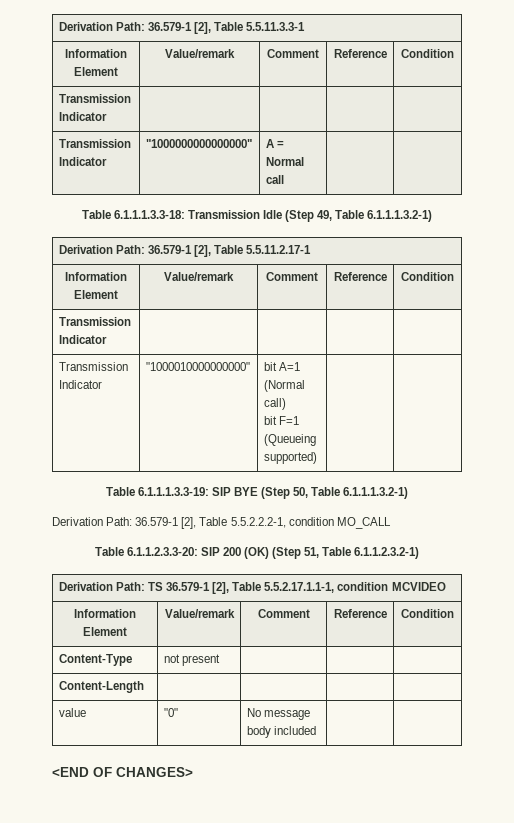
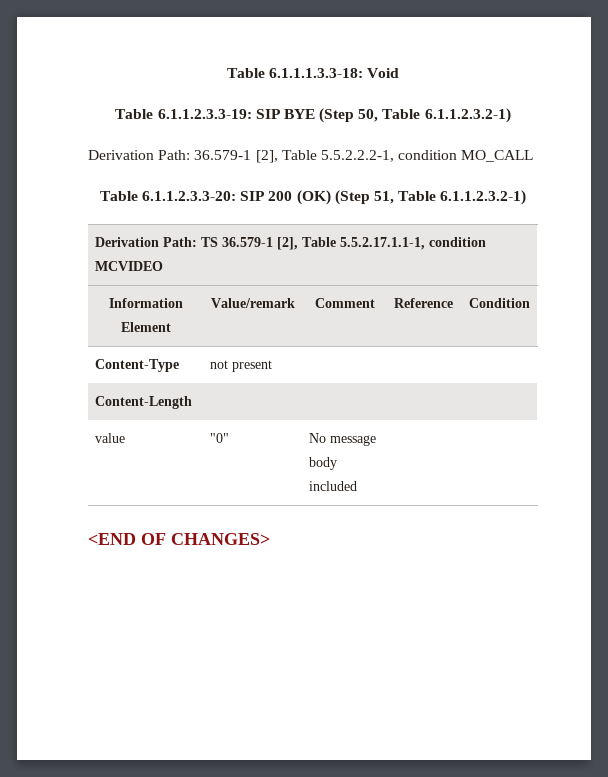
[58,22,306,34] [65,49,127,58] [74,67,118,76] [165,49,235,58] [267,49,319,58] [333,49,387,58] [401,49,454,58] [58,94,131,103] [58,112,107,121] [58,139,131,148] [58,157,107,166] [145,139,252,148] [265,139,284,148] [265,157,304,166] [265,175,284,184] [81,210,433,222] [58,245,312,257] [65,272,127,281] [74,290,118,299] [164,272,234,281] [266,272,318,281] [333,272,387,281] [401,272,454,281] [58,317,131,326] [58,335,107,344] [58,362,128,371] [58,380,102,389] [145,362,250,371] [263,362,300,371] [263,380,305,392] [263,398,286,410] [263,416,299,425] [263,434,316,446] [263,452,317,464] [105,487,209,496] Derivation Path: 36.579-1 [2], Table 5.5.11.3.3-1 // Information Element | Value/remark | Comment | Reference | Condition // Transmission Indicator | | | | // Transmission Indicator | "1000000000000000" | A = Normal call | | // Table 6.1.1.1.3.3-18: Transmission Idle (Step 49, Table 6.1.1.1.3.2-1) // Derivation Path: 36.579-1 [2], Table 5.5.11.2.17-1 // Information Element | Value/remark | Comment | Reference | Condition // Transmission Indicator | | | | // Transmission Indicator | "1000010000000000" | bit A=1 (Normal call) // bit F=1 (Queueing supported) | | // Table 6.1.1.1.3.3-19: -> [226,68,400,78] [115,109,252,119] Table 6.1.1.1.3.3-18: Void // Table 6.1.1.2.3.3-19:
[343,487,409,499] 6.1.1.1.3.2-1) -> [424,108,511,123] 6.1.1.2.3.2-1)

